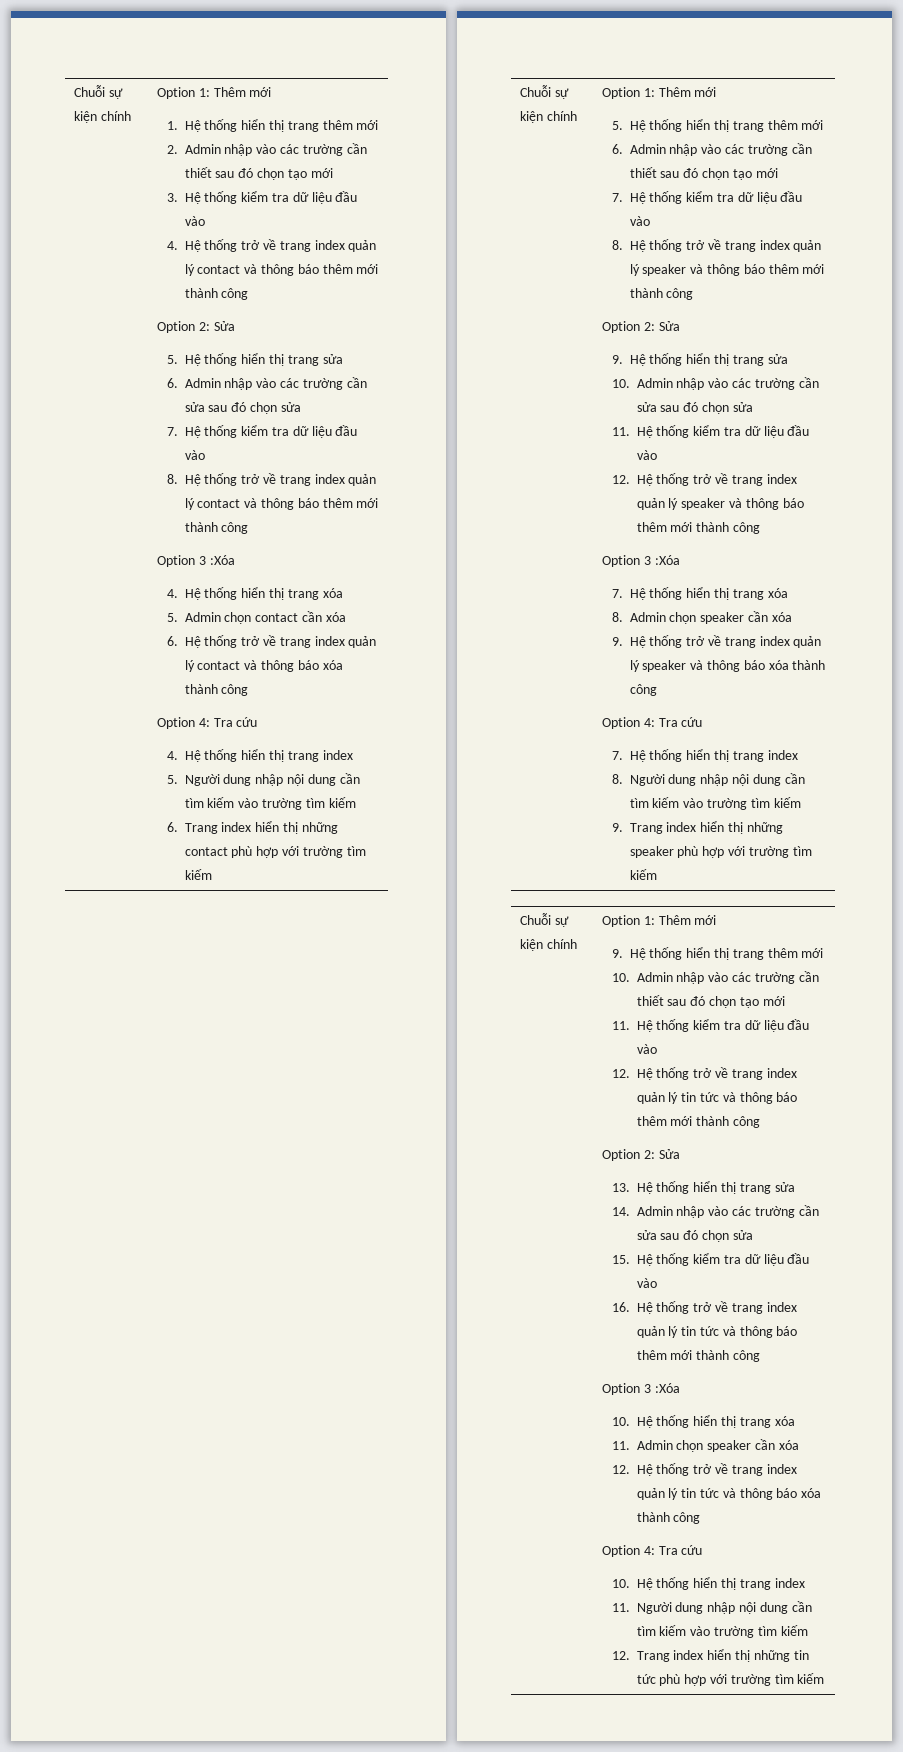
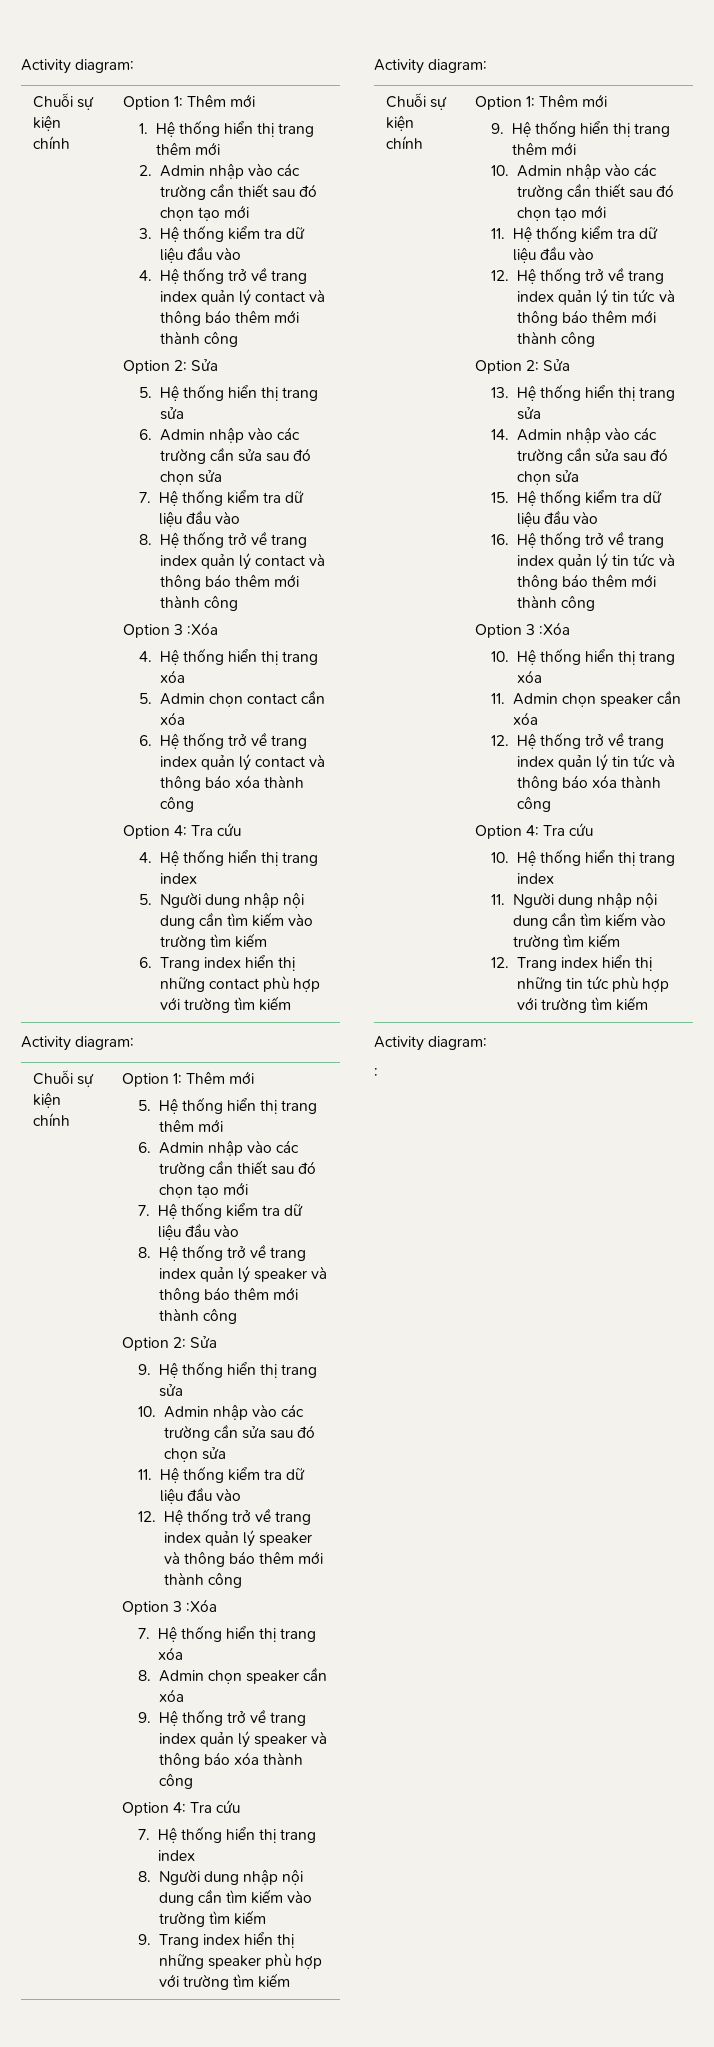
(74, 91) none -> [21,59,135,74] Activity diagram: //
(212, 874) none -> [21,1036,135,1051] // Activity diagram:
(657, 874) none -> [374,59,488,74] // Activity diagram:
(825, 1678) none -> [374,1036,488,1051] [374,1068,378,1077] // Activity diagram: // :

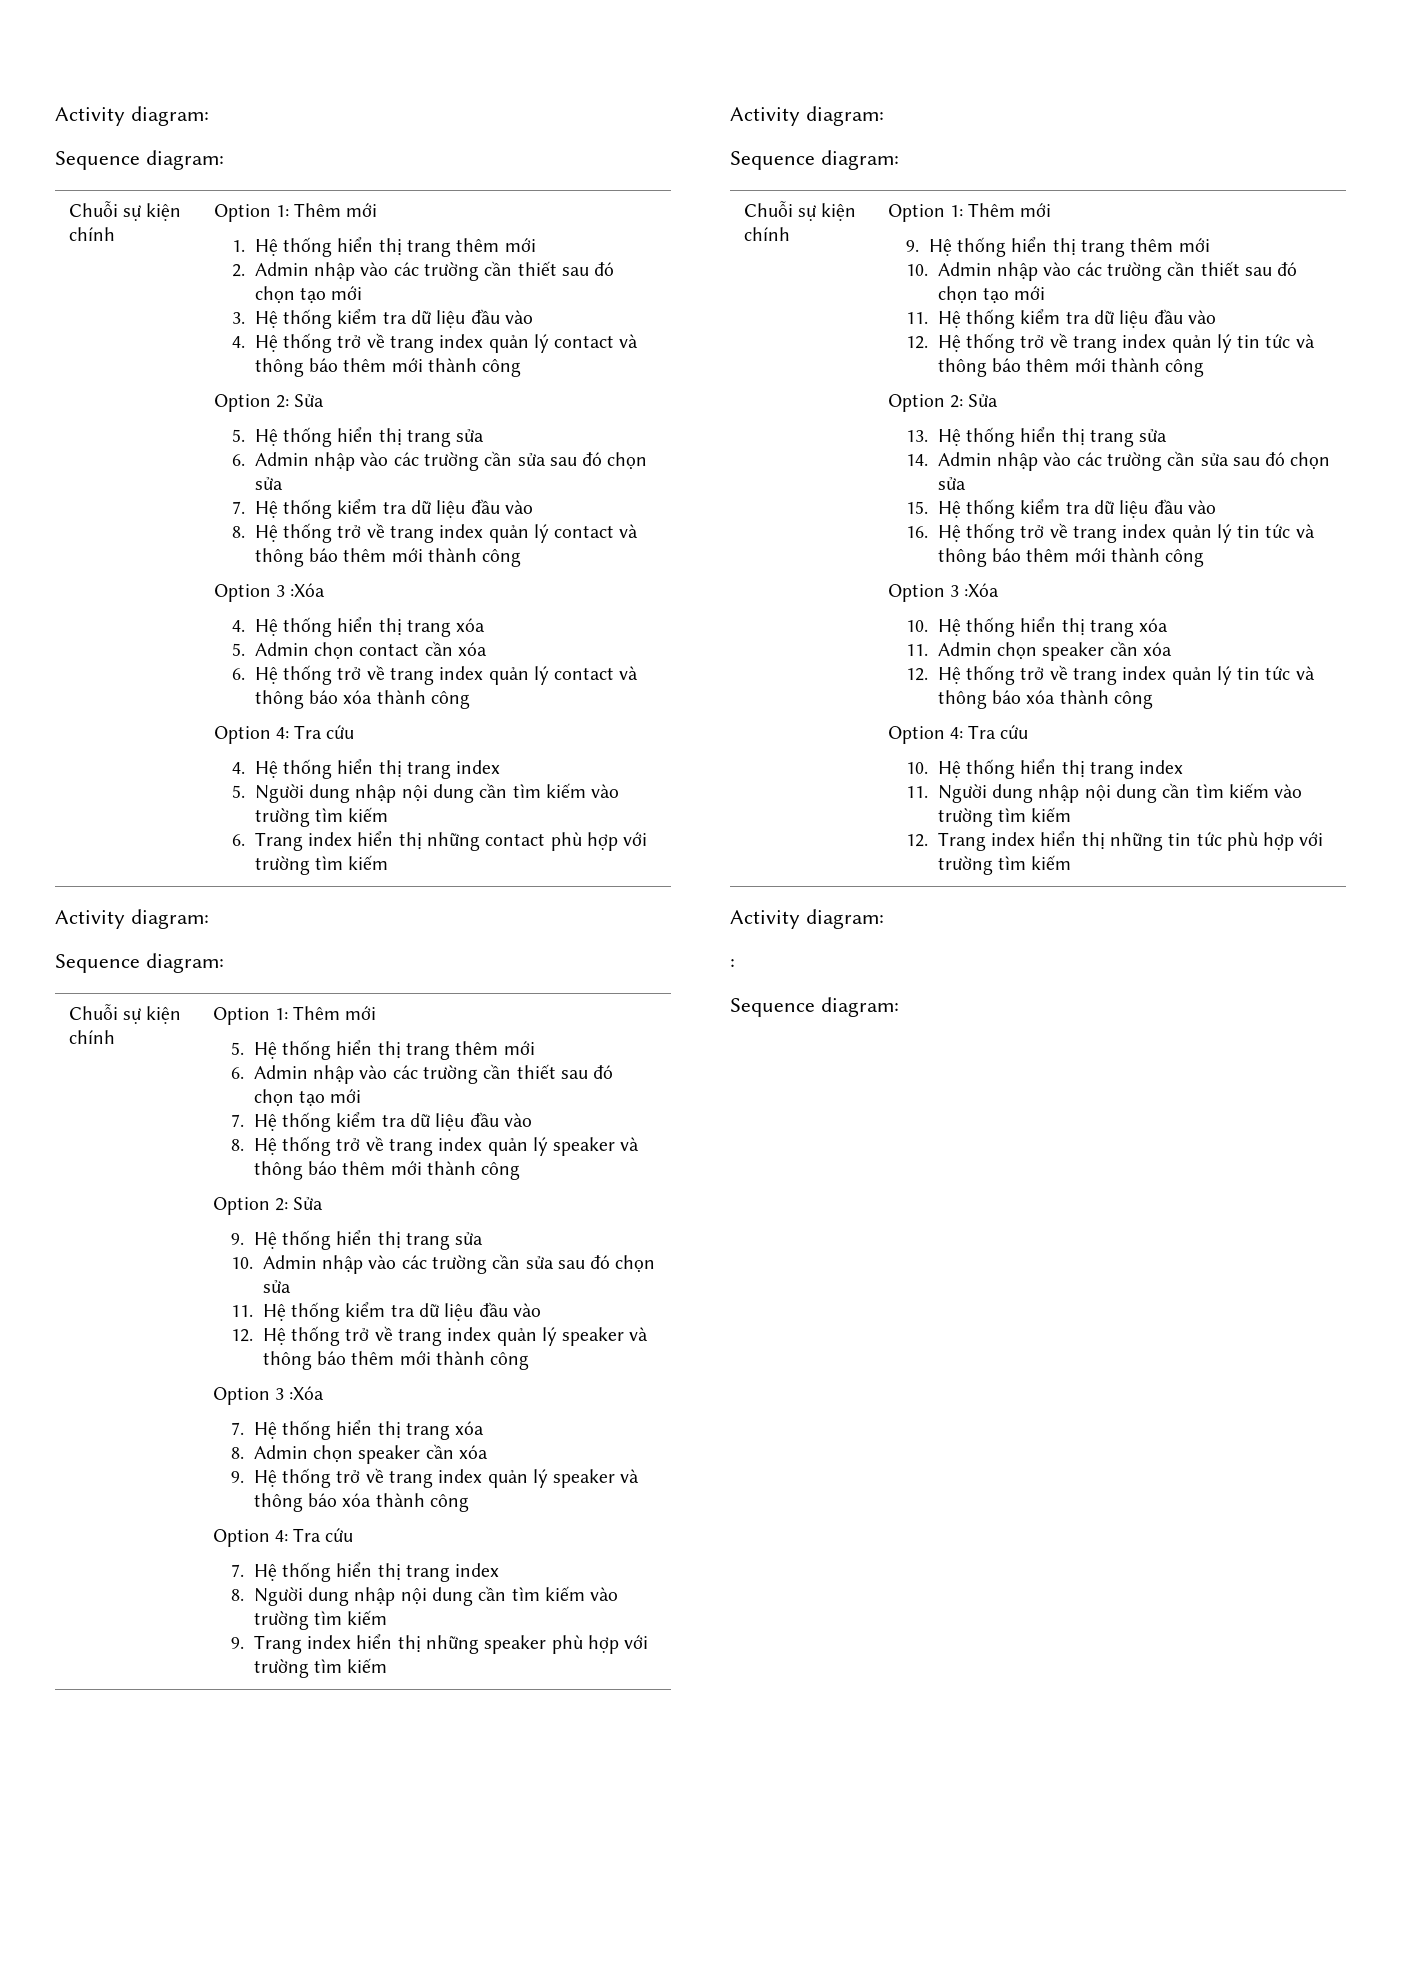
[21,59,135,74] Activity diagram: -> [55,106,209,126] [55,150,224,170] Activity diagram: // Sequence diagram:
(135, 1043) none -> [55,953,224,973] // Sequence diagram:
(488, 66) none -> [730,150,899,170] // Sequence diagram:
(378, 1072) none -> [730,997,899,1017] // Sequence diagram:

